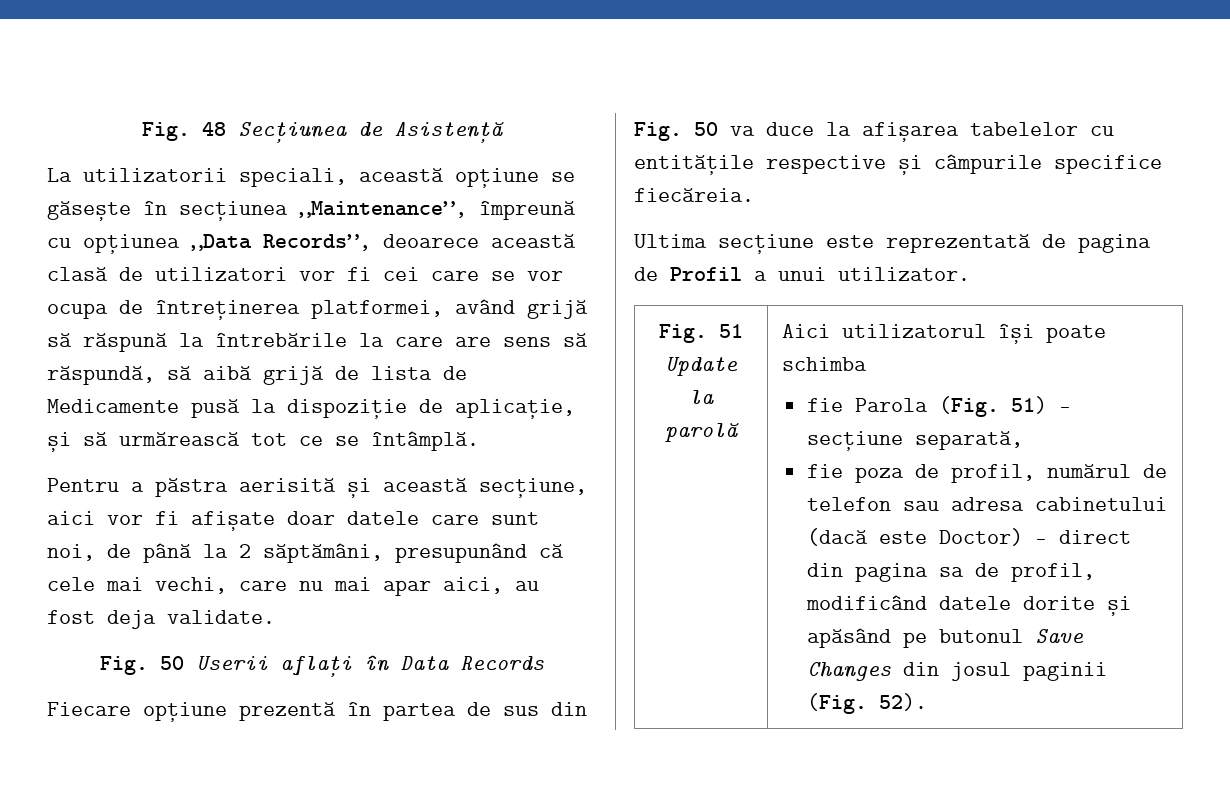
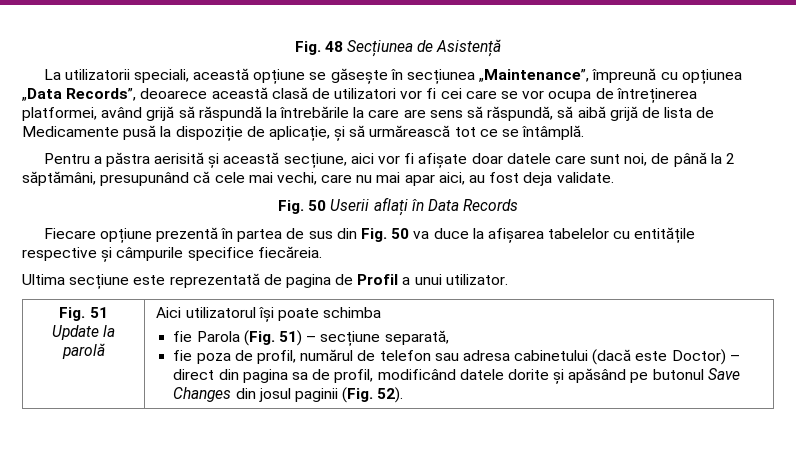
[83,333,168,352] răspună -> [198,106,262,121] răspundă

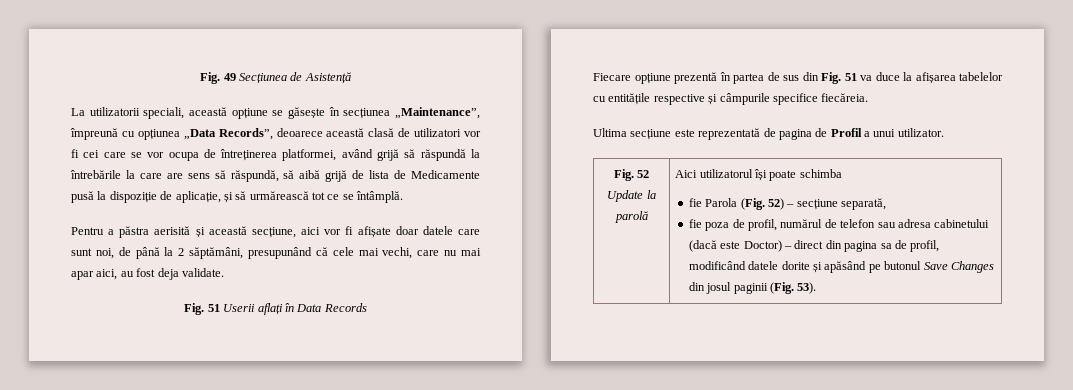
[294,41,343,55] Fig. 48 -> [200,72,236,84] Fig. 49
[308,200,327,211] 50 -> [207,304,220,312] 51
[391,228,410,239] 50 -> [844,73,857,81] 51
[89,307,108,318] 51 -> [637,170,650,178] 52
[278,330,302,346] 51) -> [768,198,785,210] 52)
[377,387,404,403] 52). -> [797,282,817,294] 53).

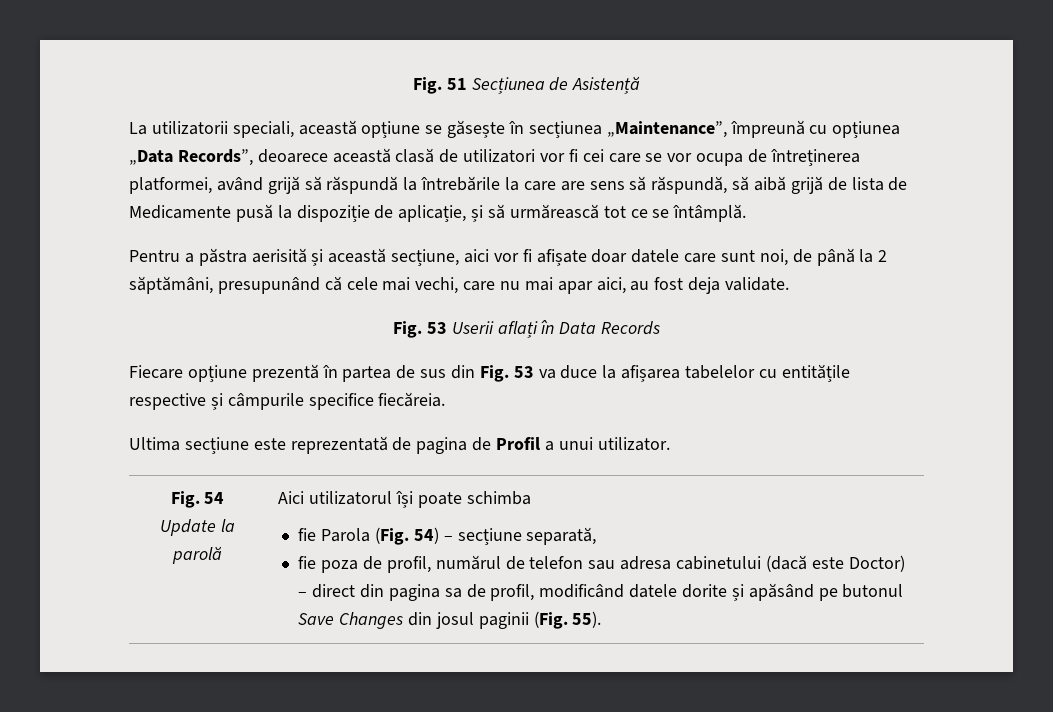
[200,72,236,84] Fig. 49 -> [412,77,467,94] Fig. 51
[207,304,220,312] 51 -> [426,322,447,334] 53
[844,73,857,81] 51 -> [513,366,534,378] 53
[637,170,650,178] 52 -> [204,492,225,504] 54
[768,198,785,210] 52) -> [413,527,439,544] 54)
[797,282,817,294] 53). -> [572,611,602,628] 55).

